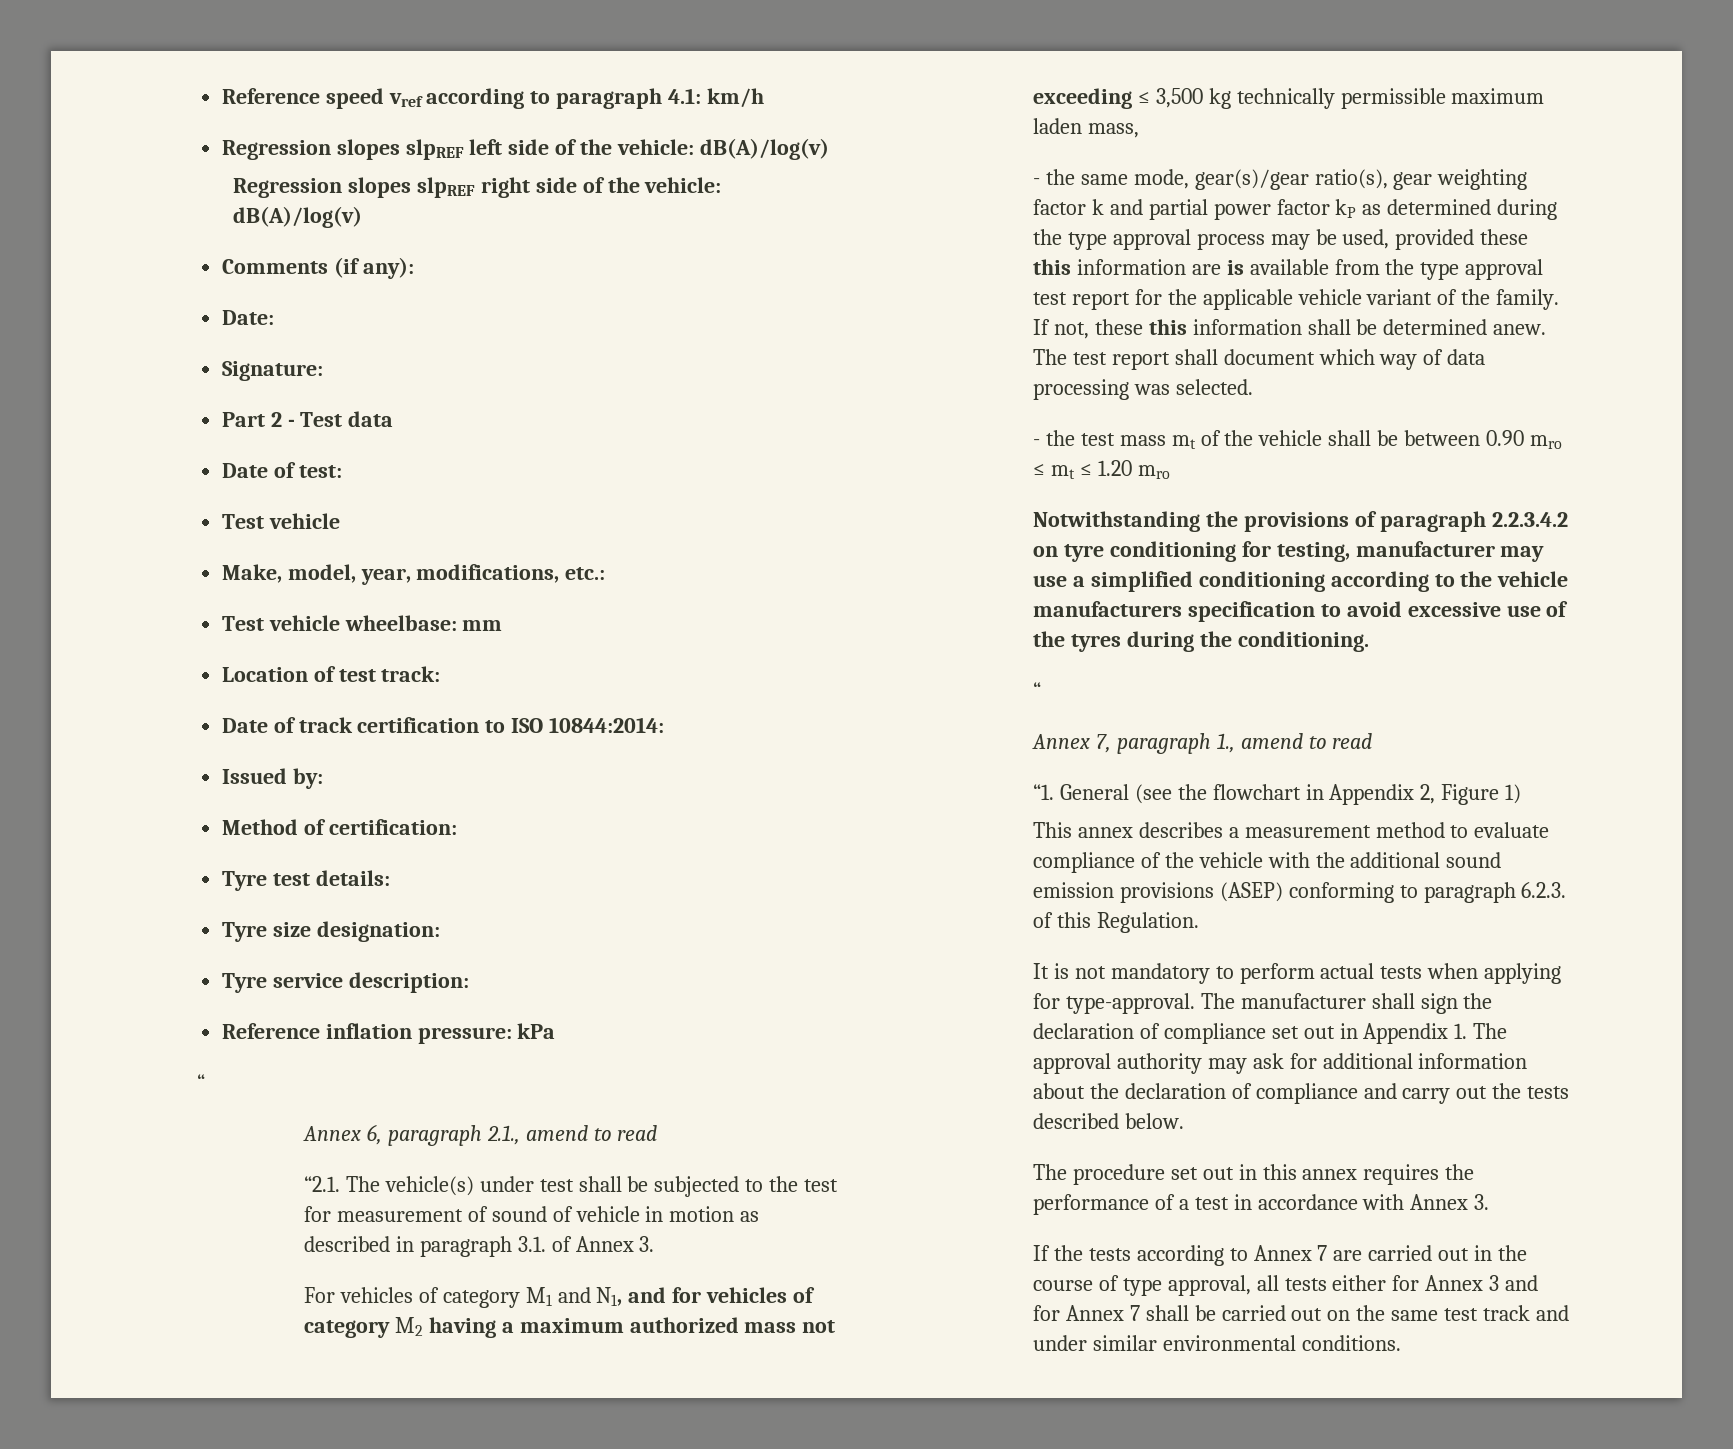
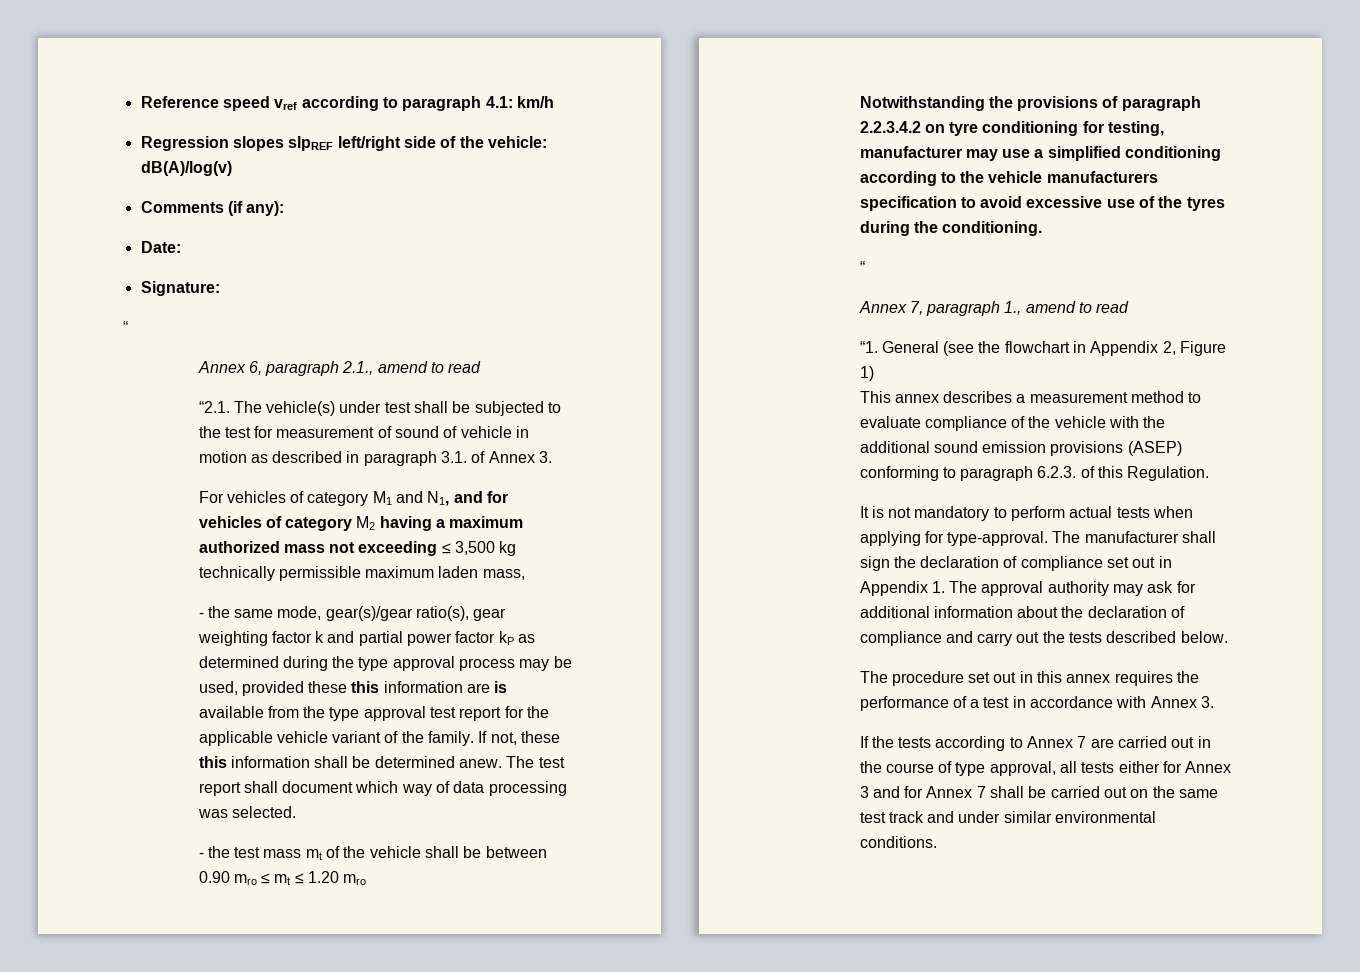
[469,138,830,160] [232,177,530,198] left side of the vehicle: dB(A)/log(v) // Regression slopes slpREF right -> [337,136,401,151] left/right
[221,411,394,427] [221,462,342,478] [221,513,340,529] [221,564,606,585] [221,615,503,631] [221,666,441,682] [221,717,665,733] [221,768,323,789] [221,819,457,835] [221,870,390,891] [221,921,440,942] [221,972,469,993] [221,1023,556,1044] // Part 2 - Test data // Date of test: // Test vehicle // Make, model, year, modifications, etc.: // Test vehicle wheelbase: mm // Location of test track: // Date of track certification to ISO 10844:2014: // Issued by: // Method of certification: // Tyre test details: // Tyre size designation: // Tyre service description: // Reference inflation pressure: kPa -> (220, 288) none

